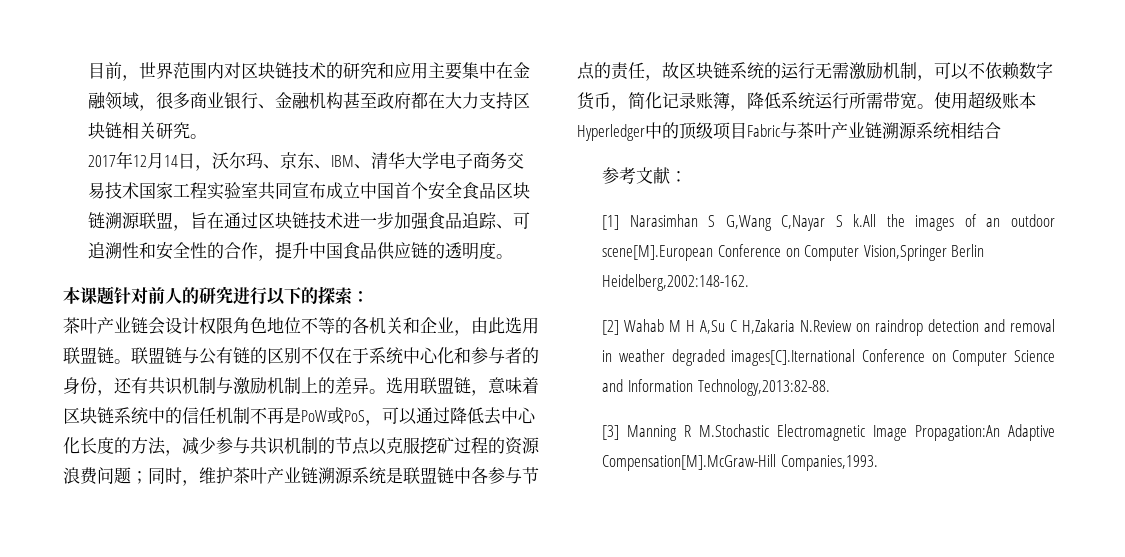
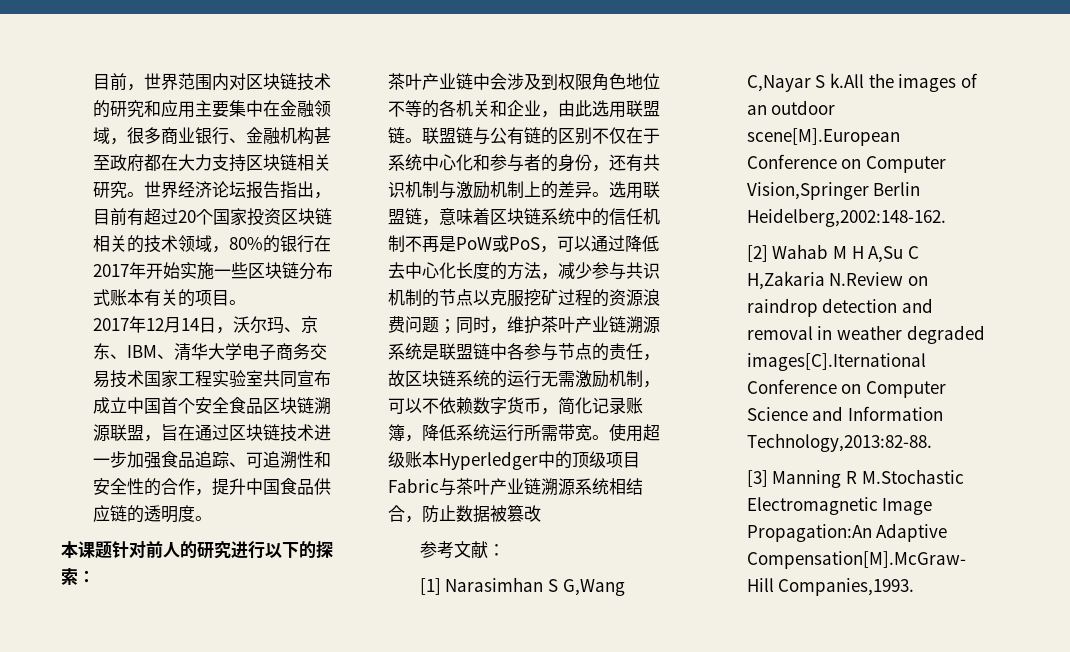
(208, 136) none -> [143,181,331,199] [92,208,332,226] [92,235,331,253] [92,262,333,280] [92,289,246,307] 世界经济论坛报告指出，目前有超过20个国家投资区块链相关的技术领域，80%的银行在2017年开始实施一些区块链分布式账本有关的项目。
[148,317,199,335] 会设计 -> [473,73,558,90] 中会涉及到
(1001, 130) none -> [405,505,541,523] ，防止数据被篡改

